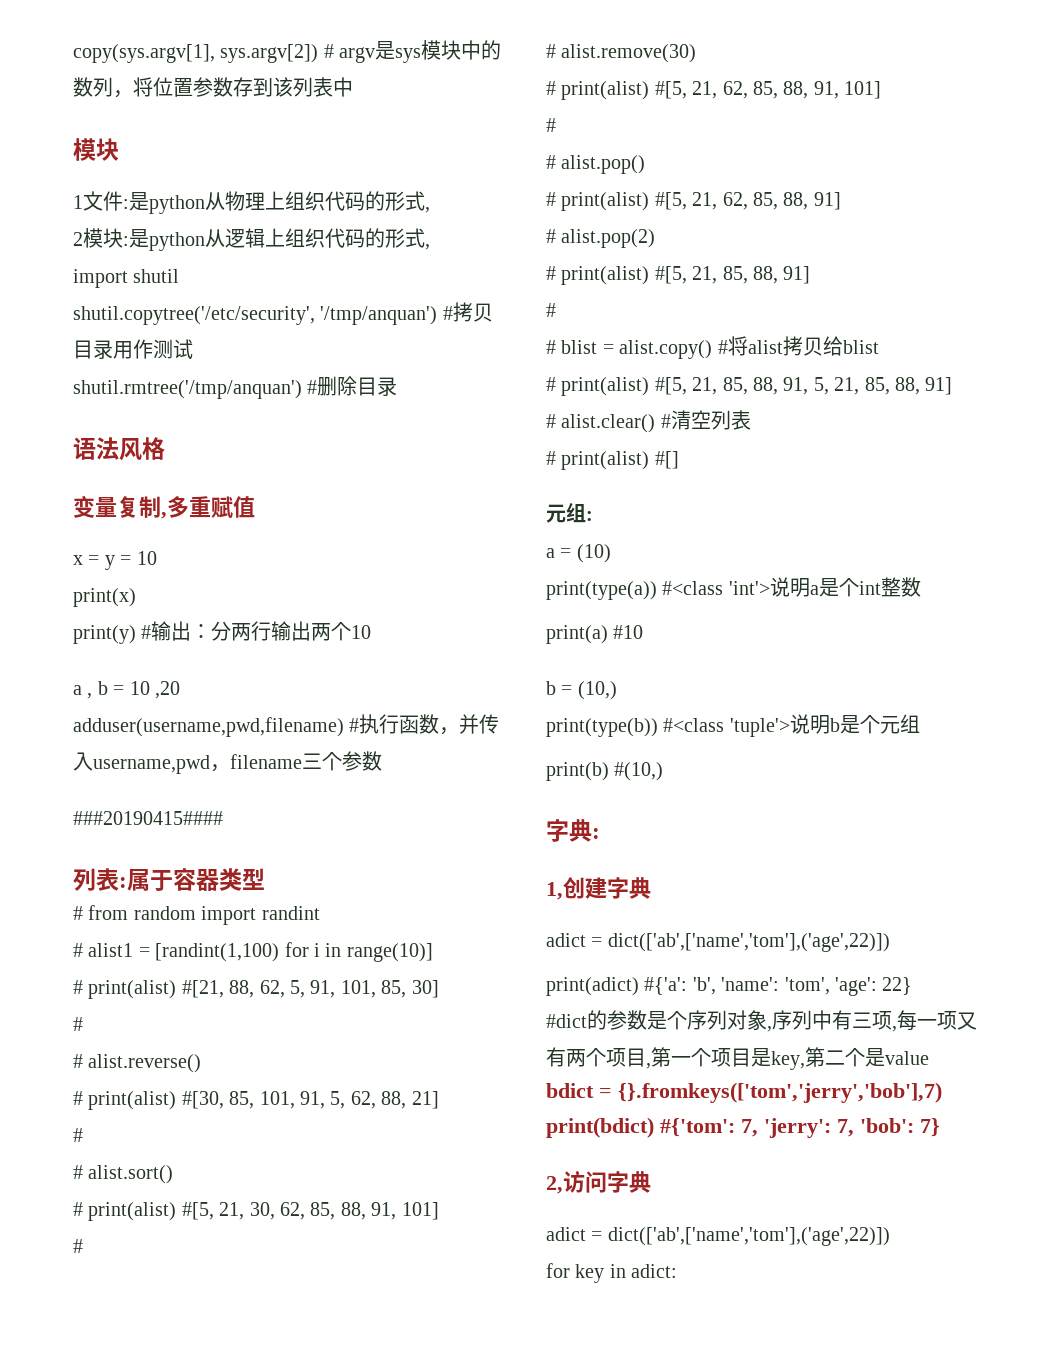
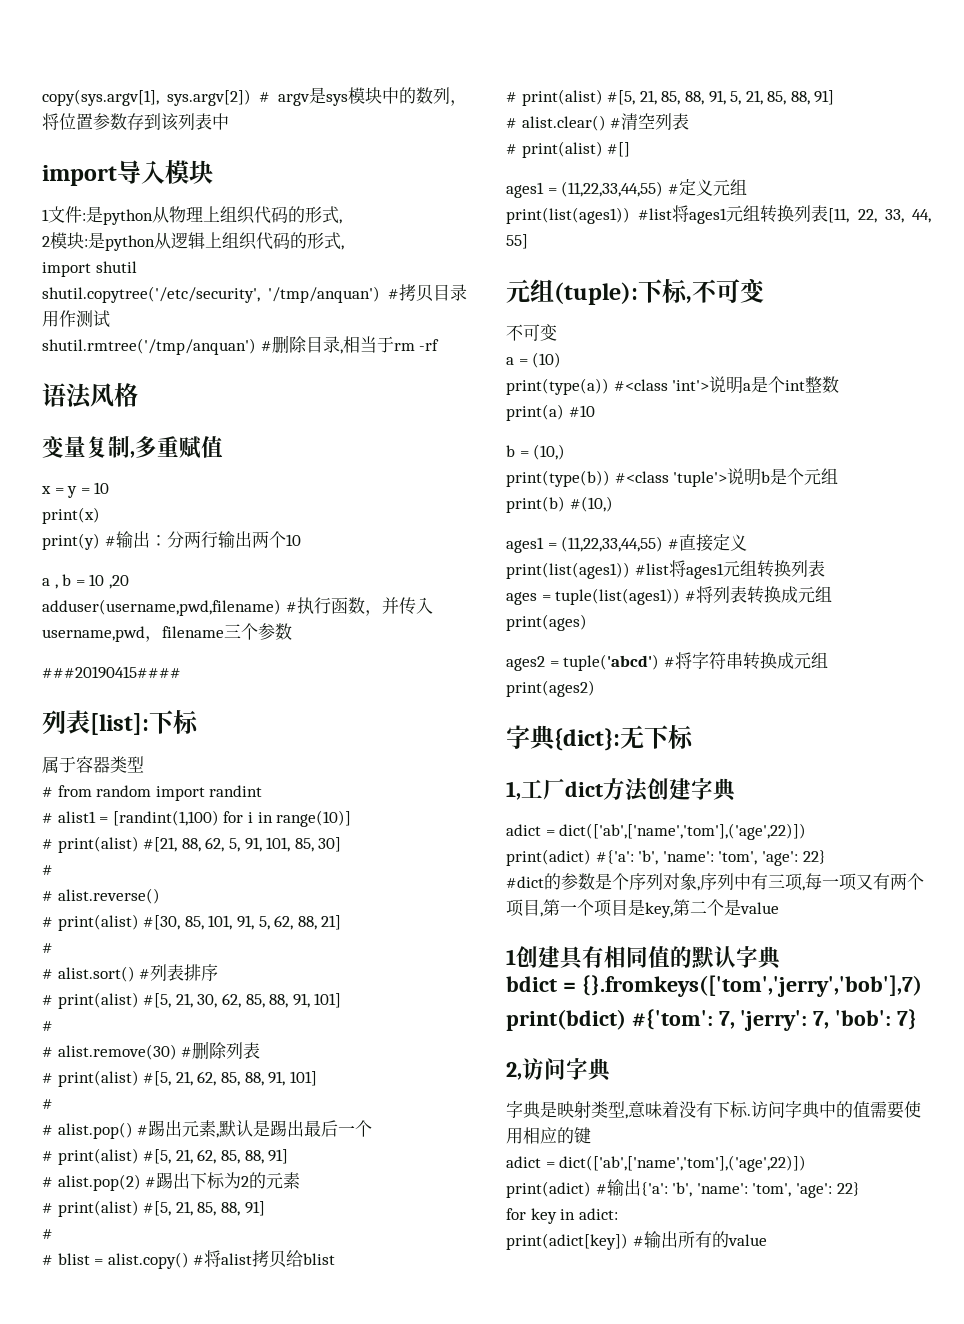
(353, 87) none -> [42,160,165,186] import导入
(398, 386) none -> [339,336,440,354] ,相当于rm -rf
[119,877,127,888] : -> [90,710,199,735] [list]:下标 //
(174, 1174) none -> [139,964,219,981] #列表排序
(697, 53) none -> [181,1041,261,1059] #删除列表
(646, 164) none -> [137,1120,373,1138] #踢出元素,默认是踢出最后一个
(656, 238) none -> [145,1172,301,1189] #踢出下标为2的元素
[546,503,593,523] 元组: -> [506,179,747,198] [506,205,931,224] [506,234,528,249] [506,278,765,305] [506,324,557,341] ages1 = (11,22,33,44,55) #定义元组 // print(list(ages1)) #list将ages1元组转换列表[11, 22, 33, 44, 55] // 元组(tuple):下标,不可变 // 不可变
[546,819,600,842] // 字典: -> [506,534,747,553] [506,560,825,579] [506,586,832,605] [506,614,587,631] [506,652,828,671] [506,680,595,697] [506,725,694,751] // ages1 = (11,22,33,44,55) #直接定义 // print(list(ages1)) #list将ages1元组转换列表 // ages = tuple(list(ages1)) #将列表转换成元组 // print(ages) // ages2 = tuple('abcd') #将字符串转换成元组 // print(ages2) // 字典{dict}:无下标
(563, 891) none -> [521,778,649,802] 工厂dict方法
(929, 1058) none -> [506,946,783,970] // 1创建具有相同值的默认字典
[546,1227,890,1246] adict = dict(['ab',['name','tom'],('age',22)]) -> [506,1101,921,1119] [506,1127,591,1144] [506,1155,807,1172] [506,1179,860,1198] 字典是映射类型,意味着没有下标.访问字典中的值需要使用相应的键 // adict = dict(['ab',['name','tom'],('age',22)]) // print(adict) #输出{'a': 'b', 'name': 'tom', 'age': 22}
(678, 1271) none -> [506,1231,767,1250] // print(adict[key]) #输出所有的value

